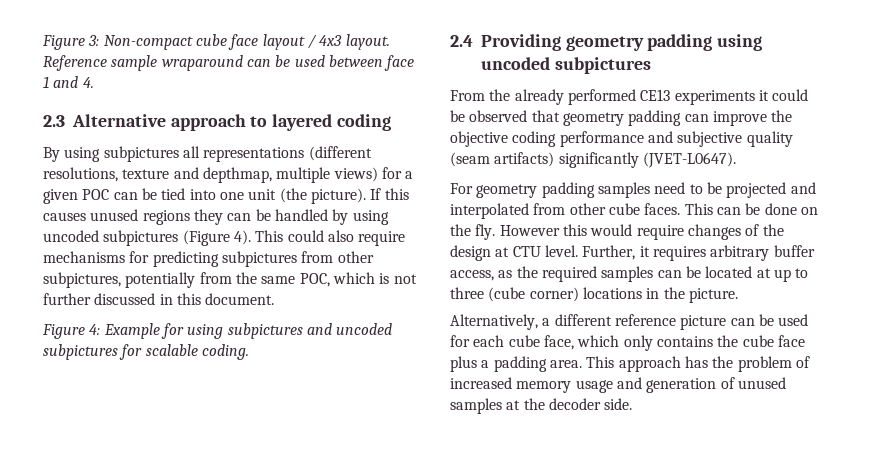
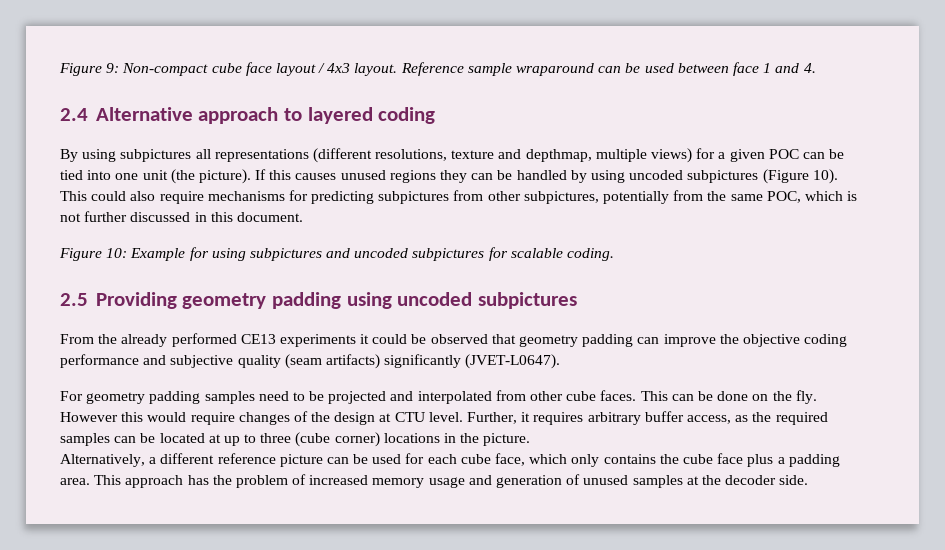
[42,35,100,50] Figure 3: -> [59,63,120,76] Figure 9:
[43,115,65,127] 2.3 -> [60,108,88,121] 2.4
[233,230,251,245] 4). -> [812,169,838,184] 10).
[89,324,101,335] 4: -> [106,248,128,258] 10:
[450,35,473,47] 2.4 -> [60,293,88,306] 2.5

